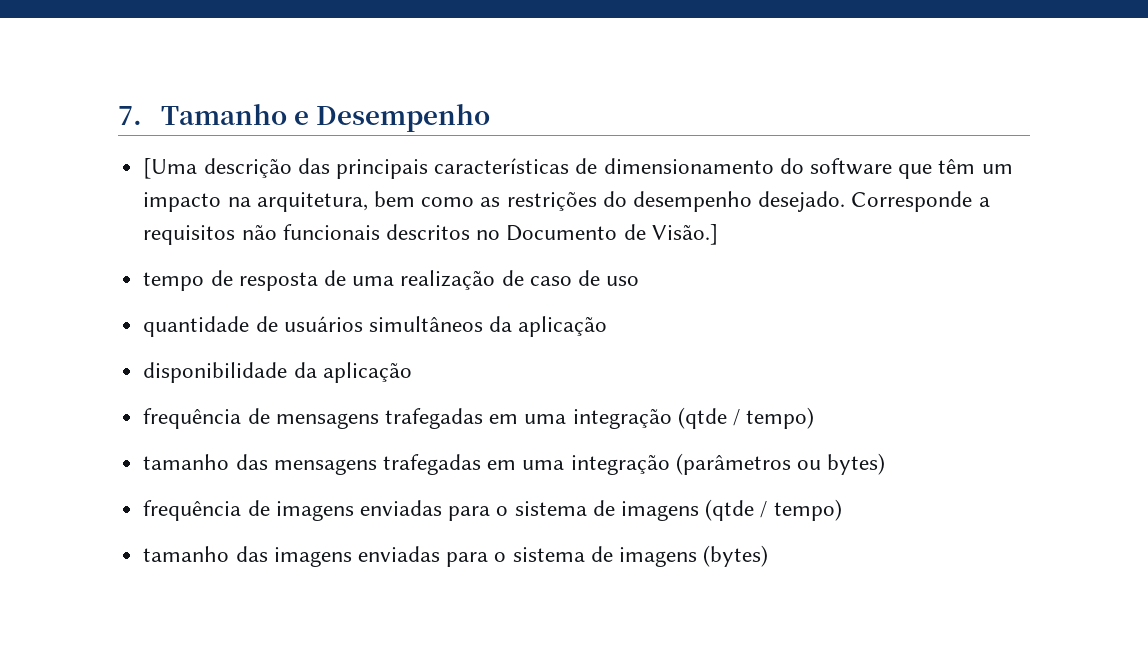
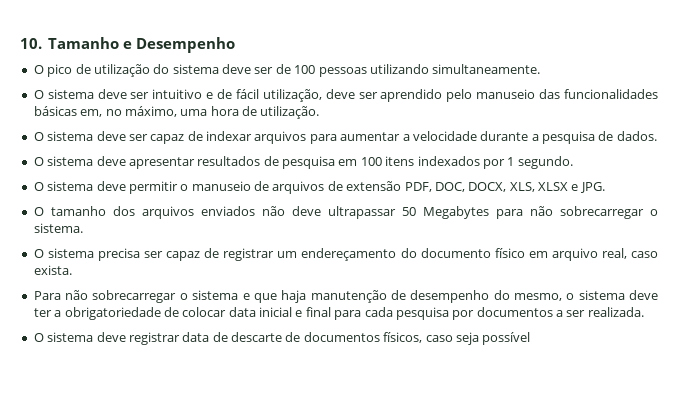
[118,106,142,125] 7. -> [20,38,42,49] 10.
[143,158,1013,179] [143,191,990,212] [143,224,718,245] [143,270,640,291] [143,316,608,337] [143,362,412,383] [143,407,815,429] [143,453,886,475] [143,499,842,521] [143,545,769,567] [Uma descrição das principais características de dimensionamento do software que têm um impacto na arquitetura, bem como as restrições do desempenho desejado. Corresponde a requisitos não funcionais descritos no Documento de Visão.] // tempo de resposta de uma realização de caso de uso // quantidade de usuários simultâneos da aplicação // disponibilidade da aplicação // frequência de mensagens trafegadas em uma integração (qtde / tempo) // tamanho das mensagens trafegadas em uma integração (parâmetros ou bytes) // frequência de imagens enviadas para o sistema de imagens (qtde / tempo) // tamanho das imagens enviadas para o sistema de imagens (bytes) -> [33,64,541,77] [33,89,658,102] [33,106,320,119] [33,131,657,144] [33,156,573,169] [33,181,605,194] [33,206,658,219] [33,223,83,233] [33,248,659,261] [33,265,72,275] [33,290,659,303] [33,307,644,320] [33,332,531,345] O pico de utilização do sistema deve ser de 100 pessoas utilizando simultaneamente. // O sistema deve ser intuitivo e de fácil utilização, deve ser aprendido pelo manuseio das funcionalidades básicas em, no máximo, uma hora de utilização. // O sistema deve ser capaz de indexar arquivos para aumentar a velocidade durante a pesquisa de dados. // O sistema deve apresentar resultados de pesquisa em 100 itens indexados por 1 segundo. // O sistema deve permitir o manuseio de arquivos de extensão PDF, DOC, DOCX, XLS, XLSX e JPG. // O tamanho dos arquivos enviados não deve ultrapassar 50 Megabytes para não sobrecarregar o sistema. // O sistema precisa ser capaz de registrar um endereçamento do documento físico em arquivo real, caso exista. // Para não sobrecarregar o sistema e que haja manutenção de desempenho do mesmo, o sistema deve ter a obrigatoriedade de colocar data inicial e final para cada pesquisa por documentos a ser realizada. // O sistema deve registrar data de descarte de documentos físicos, caso seja possível

